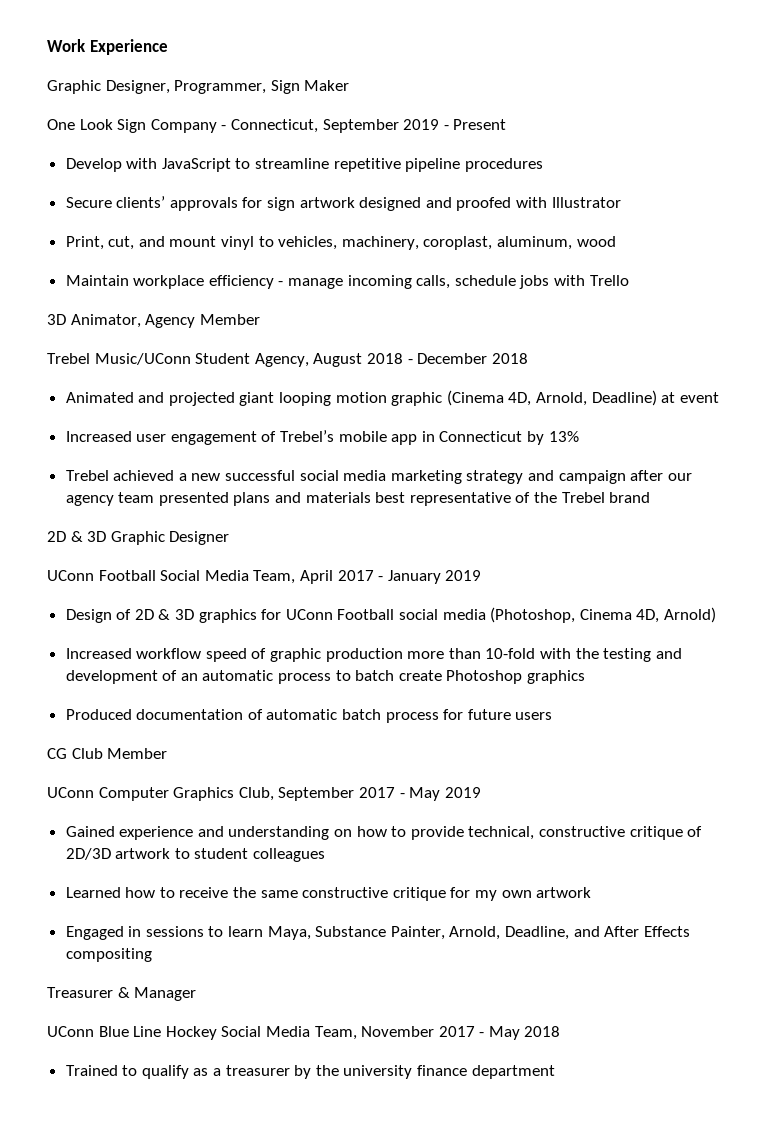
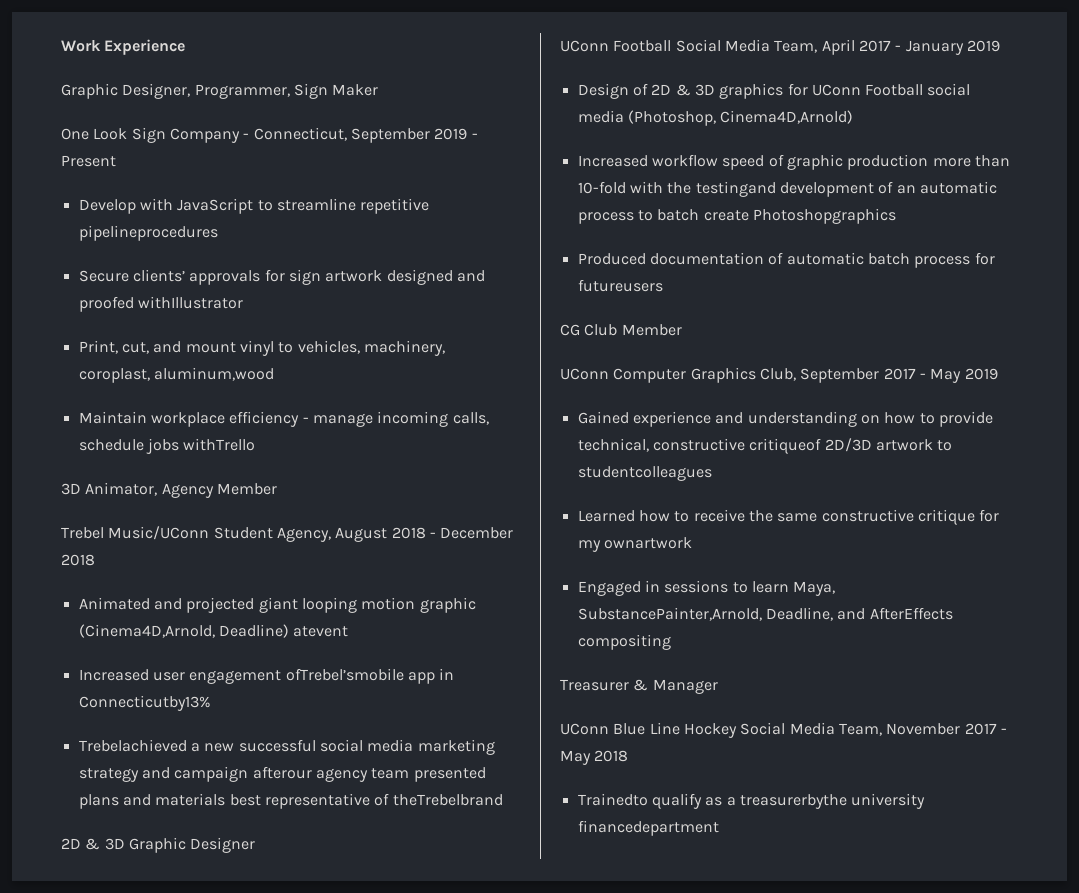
[405,158,543,172] pipeline procedures -> [78,225,218,241] pipelineprocedures
[516,197,621,208] with Illustrator -> [137,296,243,309] withIllustrator
[497,236,616,250] aluminum, wood -> [153,367,274,381] aluminum,wood
[554,275,629,286] with Trello -> [183,438,256,451] withTrello
[446,390,719,406] [65,430,579,445] [65,470,175,481] (Cinema 4D, Arnold, Deadline) at event // Increased user engagement of Trebel’s mobile app in Connecticut by 13% // Trebel achieved -> [78,624,349,638] [78,668,455,684] [78,695,211,711] [78,739,187,752] (Cinema4D,Arnold, Deadline) atevent // Increased user engagement ofTrebel’smobile app in Connecticutby13% // Trebelachieved
[630,470,692,481] after our -> [252,766,312,779] afterour
[534,492,651,503] the Trebel brand -> [392,794,503,806] theTrebelbrand
[579,607,716,623] Cinema 4D, Arnold) -> [720,110,854,124] Cinema4D,Arnold)
[603,648,682,662] testing and -> [695,181,776,197] testingand
[446,670,586,684] Photoshop graphics -> [752,208,896,224] Photoshopgraphics
[467,709,553,720] future users -> [577,279,663,292] futureusers
[629,826,703,840] critique of -> [749,438,822,454] critiqueof
[194,848,326,862] student colleagues -> [577,466,712,481] studentcolleagues
[501,887,592,898] own artwork -> [603,537,692,549] ownartwork
[315,926,690,940] Substance Painter, Arnold, Deadline, and After Effects -> [577,607,953,621] SubstancePainter,Arnold, Deadline, and AfterEffects
[65,1065,138,1076] Trained to -> [577,793,648,806] Trainedto
[225,1065,555,1079] treasurer by the university finance department -> [739,793,926,809] [577,820,719,836] treasurerbythe university financedepartment

